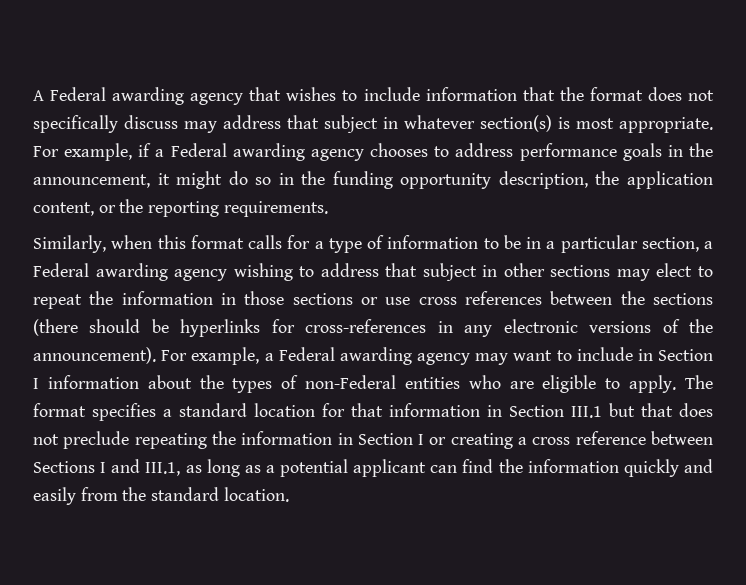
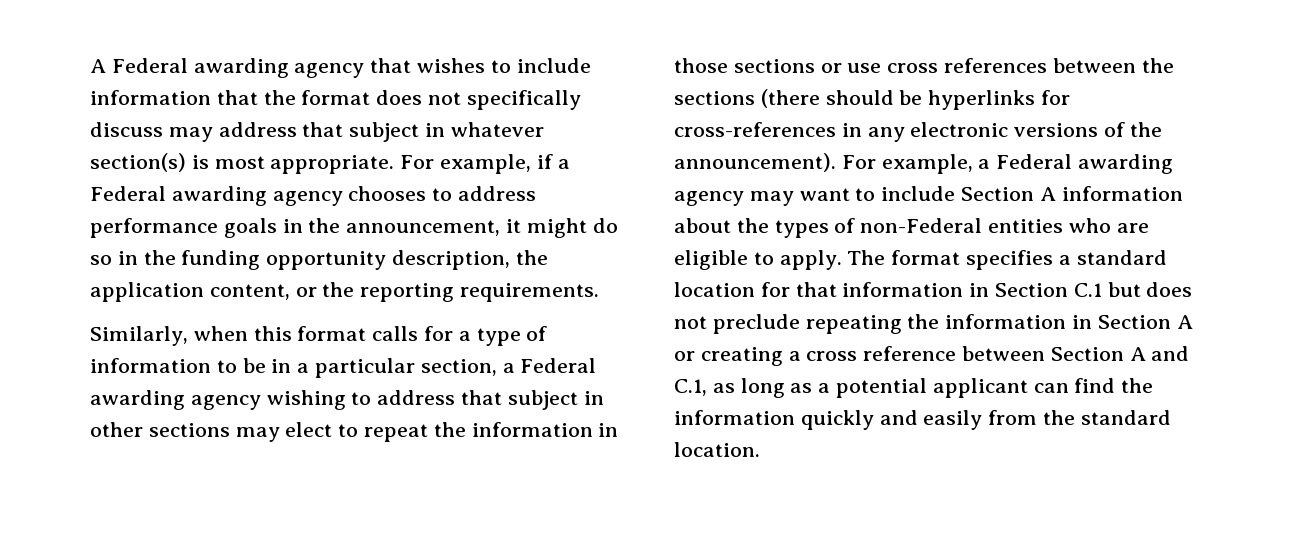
[637,349,713,361] [33,378,39,389] in Section I -> [961,187,1056,201] Section A
[571,403,673,418] III.1 but that -> [1073,282,1141,297] C.1 but
[418,434,425,445] I -> [1176,315,1193,329] A
[33,459,181,476] Sections I and III.1, -> [1050,346,1190,361] [674,379,707,396] Section A and C.1,

